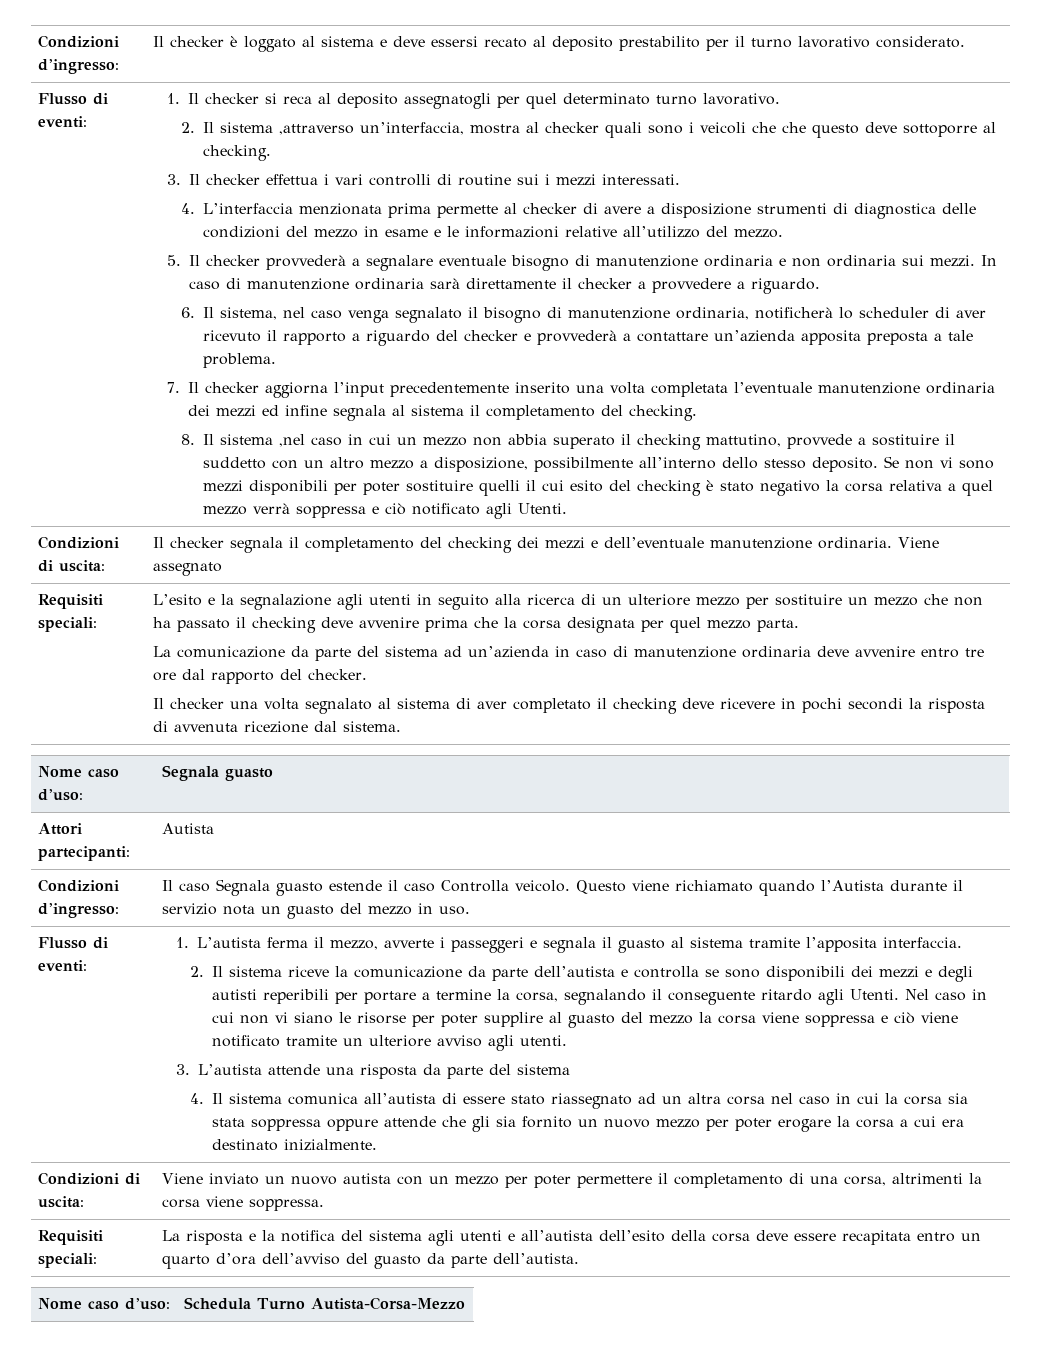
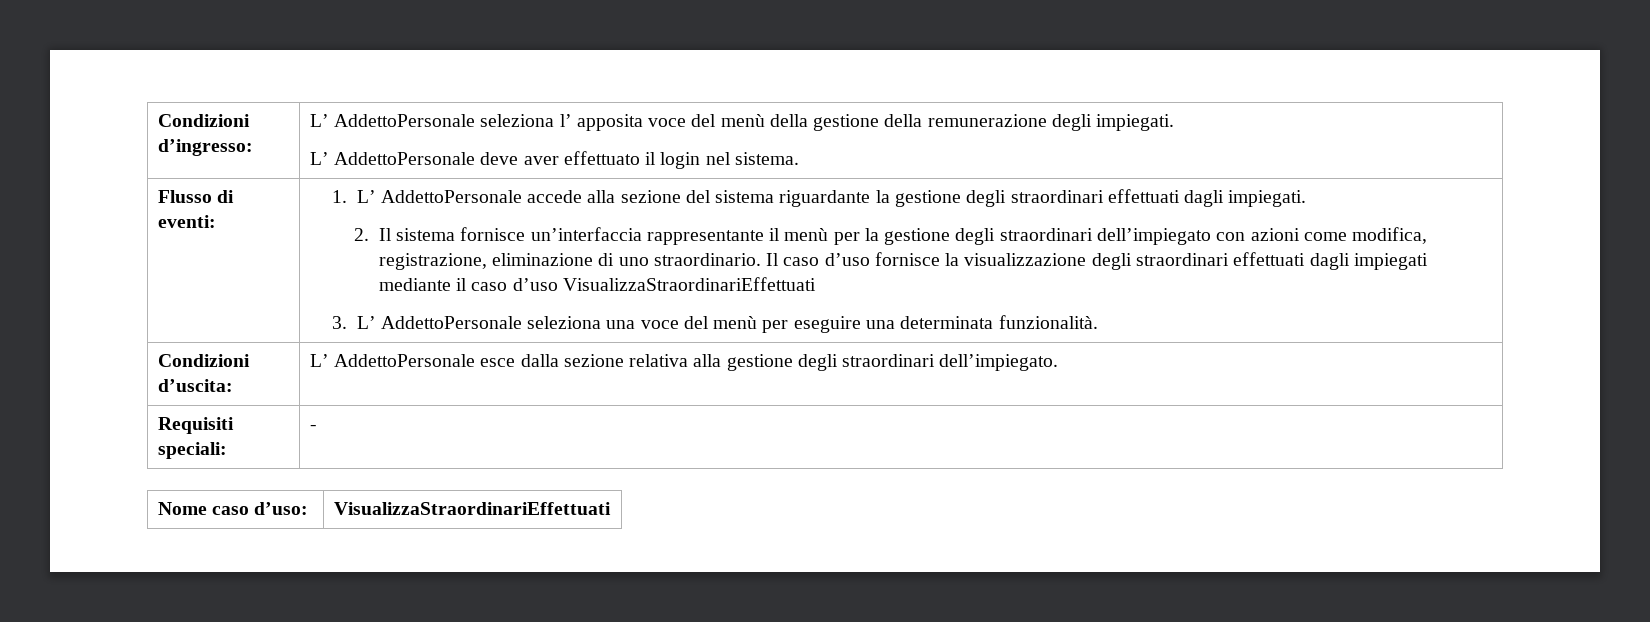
[38,35,120,48] [38,59,120,74] [153,36,966,52] [38,93,109,105] [38,116,88,128] [167,93,781,109] [181,122,997,138] [203,145,272,161] [167,174,681,186] [181,203,977,219] [203,226,784,238] [167,255,998,271] [189,278,821,294] [181,307,987,323] [203,330,974,346] [203,353,277,368] [167,382,996,398] [188,405,698,421] [181,434,956,450] [203,456,995,472] [203,480,994,496] [203,503,568,519] [38,536,120,549] [38,560,106,572] [153,537,940,553] [153,562,223,576] [38,594,104,609] [38,617,98,632] [153,594,984,610] [153,617,800,633] [153,646,985,661] [153,669,368,684] [153,698,986,714] [153,721,402,733] [38,766,120,778] [38,789,84,801] [162,765,274,781] [38,823,83,835] [38,846,131,861] [162,823,215,834] [38,879,120,892] [38,903,120,918] [162,879,964,896] [162,903,471,919] [38,937,109,949] [38,960,88,972] [176,937,963,953] [190,966,974,982] [212,989,988,1005] [212,1012,959,1028] [212,1035,568,1051] [176,1064,571,1079] [190,1093,969,1109] [212,1116,965,1132] [212,1139,378,1151] [38,1172,141,1185] [38,1196,85,1208] [162,1173,983,1188] [162,1196,325,1211] [38,1230,104,1245] [38,1253,98,1268] [162,1230,982,1246] [162,1253,580,1269] [38,1298,171,1310] [184,1297,466,1310] Condizioni d’ingresso: | Il checker è loggato al sistema e deve essersi recato al deposito prestabilito per il turno lavorativo considerato. // Flusso di eventi: | 1. Il checker si reca al deposito assegnatogli per quel determinato turno lavorativo. // 2. Il sistema ,attraverso un’interfaccia, mostra al checker quali sono i veicoli che che questo deve sottoporre al checking. // 3. Il checker effettua i vari controlli di routine sui i mezzi interessati. // 4. L’interfaccia menzionata prima permette al checker di avere a disposizione strumenti di diagnostica delle condizioni del mezzo in esame e le informazioni relative all’utilizzo del mezzo. // 5. Il checker provvederà a segnalare eventuale bisogno di manutenzione ordinaria e non ordinaria sui mezzi. In caso di manutenzione ordinaria sarà direttamente il checker a provvedere a riguardo. // 6. Il sistema, nel caso venga segnalato il bisogno di manutenzione ordinaria, notificherà lo scheduler di aver ricevuto il rapporto a riguardo del checker e provvederà a contattare un’azienda apposita preposta a tale problema. // 7. Il checker aggiorna l’input precedentemente inserito una volta completata l’eventuale manutenzione ordinaria dei mezzi ed infine segnala al sistema il completamento del checking. // 8. Il sistema ,nel caso in cui un mezzo non abbia superato il checking mattutino, provvede a sostituire il suddetto con un altro mezzo a disposizione, possibilmente all’interno dello stesso deposito. Se non vi sono mezzi disponibili per poter sostituire quelli il cui esito del checking è stato negativo la corsa relativa a quel mezzo verrà soppressa e ciò notificato agli Utenti. // Condizioni di uscita: | Il checker segnala il completamento del checking dei mezzi e dell’eventuale manutenzione ordinaria. Viene assegnato // Requisiti speciali: | L’esito e la segnalazione agli utenti in seguito alla ricerca di un ulteriore mezzo per sostituire un mezzo che non ha passato il checking deve avvenire prima che la corsa designata per quel mezzo parta. // La comunicazione da parte del sistema ad un’azienda in caso di manutenzione ordinaria deve avvenire entro tre ore dal rapporto del checker. // Il checker una volta segnalato al sistema di aver completato il checking deve ricevere in pochi secondi la risposta di avvenuta ricezione dal sistema. // Nome caso d’uso: | Segnala guasto // Attori partecipanti: | Autista // Condizioni d’ingresso: | Il caso Segnala guasto estende il caso Controlla veicolo. Questo viene richiamato quando l’Autista durante il servizio nota un guasto del mezzo in uso. // Flusso di eventi: | 1. L’autista ferma il mezzo, avverte i passeggeri e segnala il guasto al sistema tramite l’apposita interfaccia. // 2. Il sistema riceve la comunicazione da parte dell’autista e controlla se sono disponibili dei mezzi e degli autisti reperibili per portare a termine la corsa, segnalando il conseguente ritardo agli Utenti. Nel caso in cui non vi siano le risorse per poter supplire al guasto del mezzo la corsa viene soppressa e ciò viene notificato tramite un ulteriore avviso agli utenti. // 3. L’autista attende una risposta da parte del sistema // 4. Il sistema comunica all’autista di essere stato riassegnato ad un altra corsa nel caso in cui la corsa sia stata soppressa oppure attende che gli sia fornito un nuovo mezzo per poter erogare la corsa a cui era destinato inizialmente. // Condizioni di uscita: | Viene inviato un nuovo autista con un mezzo per poter permettere il completamento di una corsa, altrimenti la corsa viene soppressa. // Requisiti speciali: | La risposta e la notifica del sistema agli utenti e all’autista dell’esito della corsa deve essere recapitata entro un quarto d’ora dell’avviso del guasto da parte dell’autista. // Nome caso d’uso: | Schedula Turno Autista-Corsa-Mezzo -> [157,114,250,127] [157,139,253,156] [309,114,1175,131] [309,151,799,169] [157,190,234,203] [157,215,216,228] [331,189,1307,207] [354,227,1428,245] [378,252,1428,270] [378,277,816,291] [331,315,1098,333] [157,354,250,367] [157,379,233,392] [309,354,1059,371] [157,417,234,434] [157,442,227,459] [309,425,317,430] [157,502,309,515] [333,502,611,515] Condizioni d’ingresso: | L’ AddettoPersonale seleziona l’ apposita voce del menù della gestione della remunerazione degli impiegati. // L’ AddettoPersonale deve aver effettuato il login nel sistema. // Flusso di eventi: | 1. L’ AddettoPersonale accede alla sezione del sistema riguardante la gestione degli straordinari effettuati dagli impiegati. // 2. Il sistema fornisce un’interfaccia rappresentante il menù per la gestione degli straordinari dell’impiegato con azioni come modifica, registrazione, eliminazione di uno straordinario. Il caso d’uso fornisce la visualizzazione degli straordinari effettuati dagli impiegati mediante il caso d’uso VisualizzaStraordinariEffettuati // 3. L’ AddettoPersonale seleziona una voce del menù per eseguire una determinata funzionalità. // Condizioni d’uscita: | L’ AddettoPersonale esce dalla sezione relativa alla gestione degli straordinari dell’impiegato. // Requisiti speciali: | - // Nome caso d’uso: | VisualizzaStraordinariEffettuati

